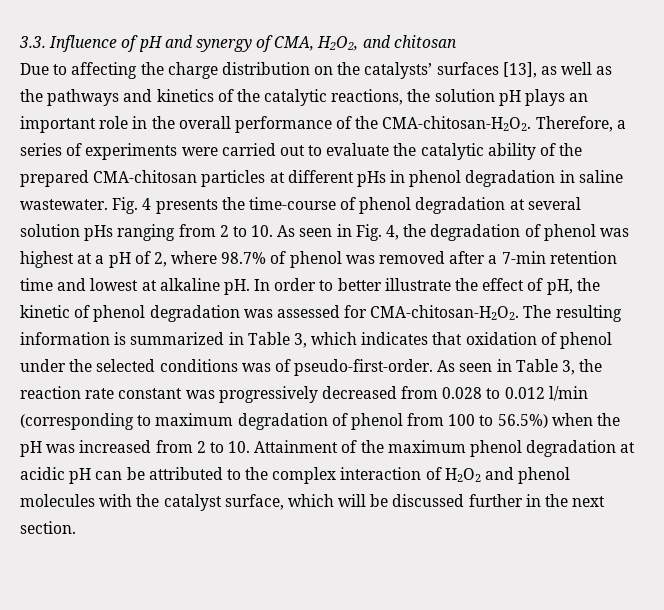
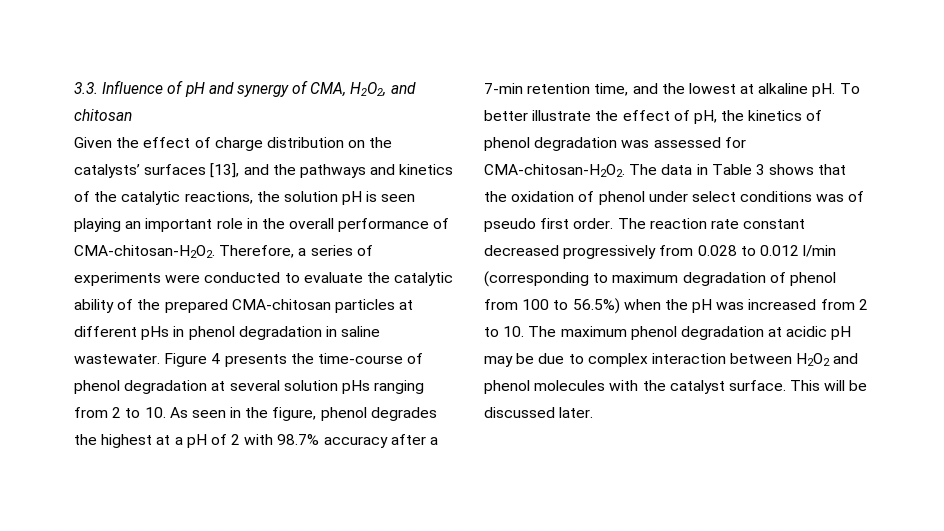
[20,62,164,79] Due to affecting the -> [74,137,211,148] Given the effect of
[541,62,613,75] as well as -> [243,164,269,175] and
[525,89,566,106] plays -> [366,191,416,202] [74,218,121,232] is seen playing
[355,116,379,129] the -> (450, 223) none
[221,143,305,156] carried out -> [204,272,281,283] conducted
[112,197,139,214] Fig. -> [164,353,208,367] Figure
[355,224,629,241] Fig. 4, the degradation of phenol was -> [245,407,437,421] [74,434,97,445] the figure, phenol degrades the
[153,251,446,268] 2, where 98.7% of phenol was removed -> [231,434,388,448] 2 with 98.7% accuracy
[20,278,87,291] time and -> [594,83,685,96] time, and the
[254,278,334,291] In order to -> [839,83,860,94] To
[20,305,70,318] kinetic -> [748,110,803,121] kinetics
[555,305,622,322] [20,332,463,348] resulting information is summarized in Table 3, which indicates that -> [661,164,847,175] [484,191,507,202] data in Table 3 shows that the
[69,359,156,372] the selected -> [691,191,736,202] select
[294,359,603,376] [20,386,397,403] pseudo-first-order. As seen in Table 3, the reaction rate constant was progressively decreased -> [484,218,806,232] [484,245,657,259] pseudo first order. The reaction rate constant decreased progressively
[254,440,384,453] Attainment of the -> [528,326,557,337] The
[95,467,269,480] can be attributed to the -> [484,353,584,367] may be due to
[425,467,442,480] of -> [730,353,793,364] between
[224,494,334,510] surface, which -> [728,380,821,391] surface. This
[468,494,606,507] [20,521,76,534] further in the next section. -> [559,407,594,418] later.

